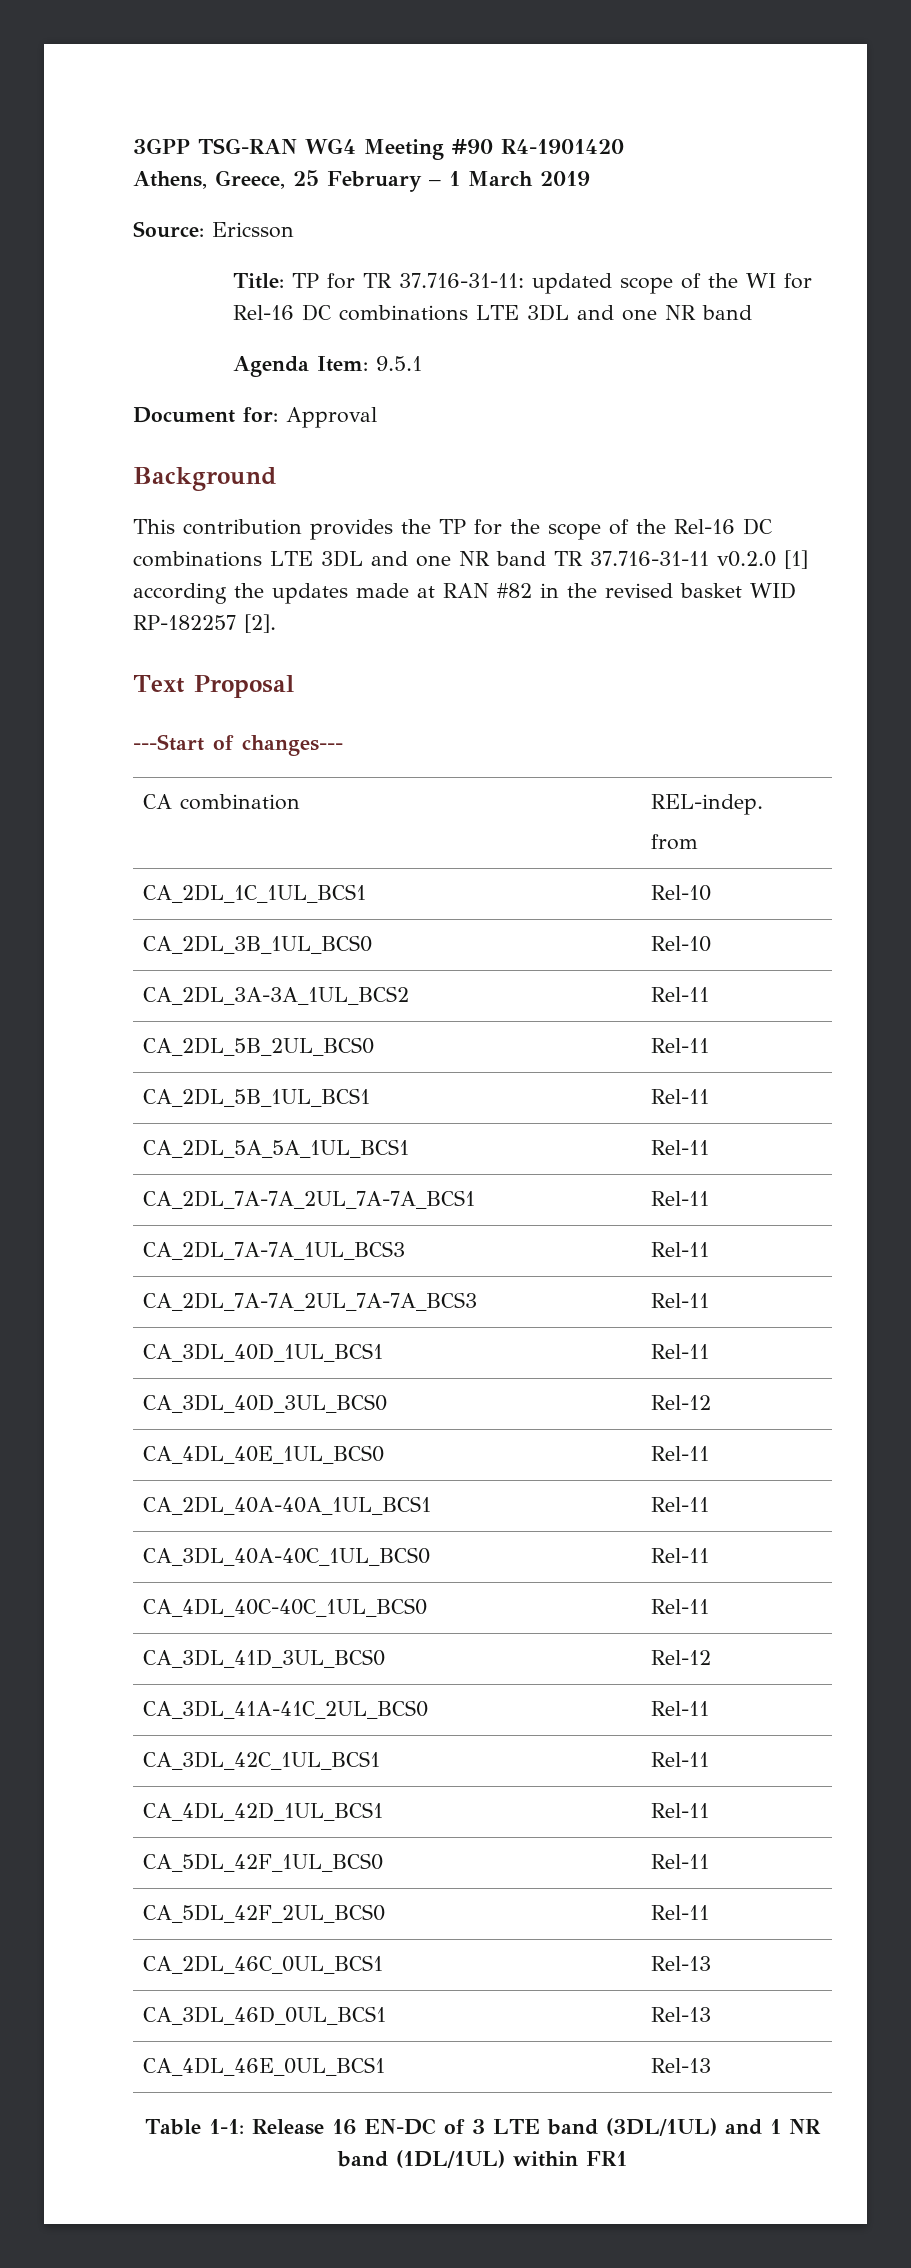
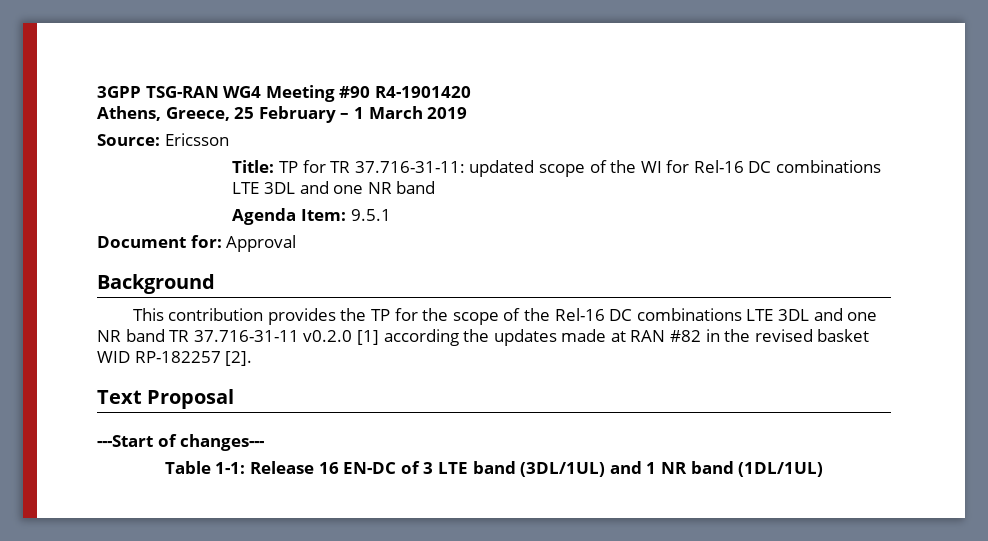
[142,794,300,810] [650,794,763,815] [650,834,698,850] [142,884,366,903] [650,885,711,901] [142,935,372,954] [650,936,711,952] [142,986,409,1005] [650,987,709,1002] [142,1037,374,1056] [650,1038,709,1053] [142,1088,370,1107] [650,1089,709,1104] [142,1139,409,1158] [650,1140,709,1155] [142,1190,475,1209] [650,1191,709,1206] [142,1241,405,1260] [650,1242,709,1257] [142,1292,477,1311] [650,1293,709,1308] [142,1343,383,1362] [650,1344,709,1359] [142,1394,387,1413] [650,1395,711,1410] [142,1445,384,1464] [650,1446,709,1461] [142,1496,431,1515] [650,1497,709,1512] [142,1547,430,1566] [650,1548,709,1563] [142,1598,427,1617] [650,1599,709,1614] [142,1649,385,1668] [650,1650,711,1665] [142,1700,428,1719] [650,1701,709,1716] [142,1751,380,1770] [650,1752,709,1767] [142,1802,383,1821] [650,1803,709,1818] [142,1853,383,1872] [650,1854,709,1869] [142,1904,385,1923] [650,1905,709,1920] [142,1955,383,1974] [650,1956,711,1971] [142,2006,386,2025] [650,2007,711,2022] [142,2057,385,2076] [650,2058,711,2073] // CA combination | REL-indep. // from // CA_2DL_1C_1UL_BCS1 | Rel-10 // CA_2DL_3B_1UL_BCS0 | Rel-10 // CA_2DL_3A-3A_1UL_BCS2 | Rel-11 // CA_2DL_5B_2UL_BCS0 | Rel-11 // CA_2DL_5B_1UL_BCS1 | Rel-11 // CA_2DL_5A_5A_1UL_BCS1 | Rel-11 // CA_2DL_7A-7A_2UL_7A-7A_BCS1 | Rel-11 // CA_2DL_7A-7A_1UL_BCS3 | Rel-11 // CA_2DL_7A-7A_2UL_7A-7A_BCS3 | Rel-11 // CA_3DL_40D_1UL_BCS1 | Rel-11 // CA_3DL_40D_3UL_BCS0 | Rel-12 // CA_4DL_40E_1UL_BCS0 | Rel-11 // CA_2DL_40A-40A_1UL_BCS1 | Rel-11 // CA_3DL_40A-40C_1UL_BCS0 | Rel-11 // CA_4DL_40C-40C_1UL_BCS0 | Rel-11 // CA_3DL_41D_3UL_BCS0 | Rel-12 // CA_3DL_41A-41C_2UL_BCS0 | Rel-11 // CA_3DL_42C_1UL_BCS1 | Rel-11 // CA_4DL_42D_1UL_BCS1 | Rel-11 // CA_5DL_42F_1UL_BCS0 | Rel-11 // CA_5DL_42F_2UL_BCS0 | Rel-11 // CA_2DL_46C_0UL_BCS1 | Rel-13 // CA_3DL_46D_0UL_BCS1 | Rel-13 // CA_4DL_46E_0UL_BCS1 | Rel-13 -> (265, 442) none
[513,2151,627,2167] within FR1 -> (824, 469) none

